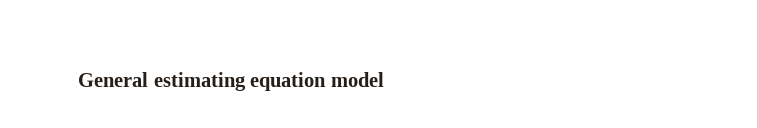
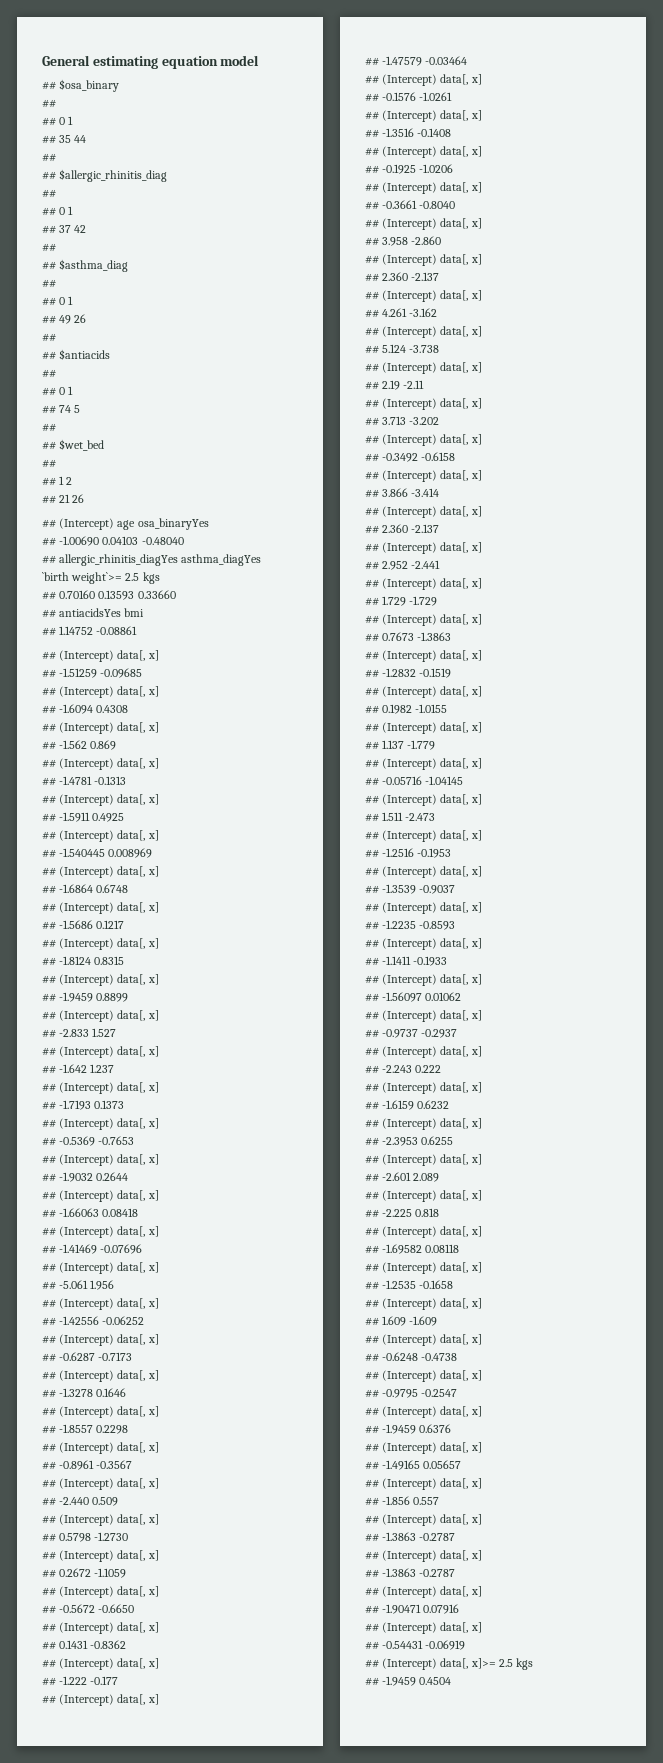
(384, 79) none -> [42,79,120,92] [42,99,56,108] [42,116,74,126] [42,135,87,144] [42,153,56,162] [42,169,168,182] [42,189,56,198] [42,206,74,216] [42,225,87,234] [42,243,56,252] [42,259,129,272] [42,279,56,288] [42,296,74,306] [42,314,87,324] [42,333,56,342] [42,349,111,360] [42,369,56,378] [42,386,74,396] [42,405,81,414] [42,423,56,432] [42,439,105,451] [42,459,56,468] [42,476,73,486] [42,494,85,504] [42,518,209,530] [42,536,184,546] [42,554,262,566] [42,572,160,584] [42,590,176,600] [42,608,145,618] [42,626,138,636] [42,650,159,662] [42,668,143,678] [42,686,159,698] [42,704,129,714] [42,722,159,734] [42,740,117,750] [42,758,159,770] [42,776,127,786] [42,794,159,806] [42,812,125,822] [42,830,159,842] [42,848,153,858] [42,866,159,878] [42,884,129,894] [42,902,159,914] [42,920,125,930] [42,938,159,950] [42,956,125,966] [42,974,159,986] [42,992,129,1002] [42,1010,159,1022] [42,1028,117,1038] [42,1046,159,1058] [42,1064,115,1074] [42,1082,159,1094] [42,1100,125,1110] [42,1118,159,1130] [42,1136,135,1146] [42,1154,159,1166] [42,1172,129,1182] [42,1190,159,1202] [42,1208,139,1218] [42,1226,159,1238] [42,1244,143,1254] [42,1262,159,1274] [42,1280,115,1290] [42,1298,159,1310] [42,1316,145,1326] [42,1334,159,1346] [42,1352,133,1362] [42,1370,159,1382] [42,1388,127,1398] [42,1406,159,1418] [42,1424,129,1434] [42,1442,159,1454] [42,1460,133,1470] [42,1478,159,1490] [42,1497,119,1506] [42,1514,159,1526] [42,1532,129,1542] [42,1550,159,1562] [42,1568,127,1578] [42,1586,159,1598] [42,1604,135,1614] [42,1622,159,1634] [42,1640,127,1650] [42,1658,159,1670] [42,1676,119,1686] [42,1694,159,1706] [365,56,468,66] [365,74,482,86] [365,92,453,102] [365,110,482,122] [365,128,452,138] [365,146,482,158] [365,164,454,174] [365,182,482,194] [365,200,456,210] [365,218,482,230] [365,236,442,246] [365,254,482,266] [365,272,440,282] [365,290,482,302] [365,308,438,318] [365,326,482,338] [365,344,440,354] [365,362,482,374] [365,380,425,390] [365,398,482,410] [365,416,440,426] [365,434,482,446] [365,452,456,462] [365,470,482,482] [365,488,440,498] [365,506,482,518] [365,524,440,534] [365,542,482,554] [365,560,441,570] [365,578,482,590] [365,596,438,606] [365,614,482,626] [365,632,452,642] [365,650,482,662] [365,668,452,678] [365,686,482,698] [365,704,448,714] [365,722,482,734] [365,740,436,750] [365,758,482,770] [365,776,464,786] [365,794,482,806] [365,812,436,822] [365,830,482,842] [365,848,452,858] [365,866,482,878] [365,884,456,894] [365,902,482,914] [365,920,456,930] [365,938,482,950] [365,956,448,966] [365,974,482,986] [365,992,462,1002] [365,1010,482,1022] [365,1029,458,1038] [365,1046,482,1058] [365,1065,442,1074] [365,1082,482,1094] [365,1100,450,1110] [365,1118,482,1130] [365,1136,454,1146] [365,1154,482,1166] [365,1172,440,1182] [365,1190,482,1202] [365,1208,440,1218] [365,1226,482,1238] [365,1244,460,1254] [365,1262,482,1274] [365,1280,454,1290] [365,1298,482,1310] [365,1316,438,1326] [365,1334,482,1346] [365,1352,458,1362] [365,1370,482,1382] [365,1389,458,1398] [365,1406,482,1418] [365,1424,452,1434] [365,1442,482,1454] [365,1460,462,1470] [365,1478,482,1490] [365,1496,440,1506] [365,1514,482,1526] [365,1532,456,1542] [365,1550,482,1562] [365,1568,456,1578] [365,1586,482,1598] [365,1604,460,1614] [365,1622,482,1634] [365,1640,466,1650] [365,1658,534,1670] [365,1676,452,1686] // ## $osa_binary // ## // ## 0 1 // ## 35 44 // ## // ## $allergic_rhinitis_diag // ## // ## 0 1 // ## 37 42 // ## // ## $asthma_diag // ## // ## 0 1 // ## 49 26 // ## // ## $antiacids // ## // ## 0 1 // ## 74 5 // ## // ## $wet_bed // ## // ## 1 2 // ## 21 26 // ## (Intercept) age osa_binaryYes // ## -1.00690 0.04103 -0.48040 // ## allergic_rhinitis_diagYes asthma_diagYes `birth weight`>= 2.5 kgs // ## 0.70160 0.13593 0.33660 // ## antiacidsYes bmi // ## 1.14752 -0.08861 // ## (Intercept) data[, x] // ## -1.51259 -0.09685 // ## (Intercept) data[, x] // ## -1.6094 0.4308 // ## (Intercept) data[, x] // ## -1.562 0.869 // ## (Intercept) data[, x] // ## -1.4781 -0.1313 // ## (Intercept) data[, x] // ## -1.5911 0.4925 // ## (Intercept) data[, x] // ## -1.540445 0.008969 // ## (Intercept) data[, x] // ## -1.6864 0.6748 // ## (Intercept) data[, x] // ## -1.5686 0.1217 // ## (Intercept) data[, x] // ## -1.8124 0.8315 // ## (Intercept) data[, x] // ## -1.9459 0.8899 // ## (Intercept) data[, x] // ## -2.833 1.527 // ## (Intercept) data[, x] // ## -1.642 1.237 // ## (Intercept) data[, x] // ## -1.7193 0.1373 // ## (Intercept) data[, x] // ## -0.5369 -0.7653 // ## (Intercept) data[, x] // ## -1.9032 0.2644 // ## (Intercept) data[, x] // ## -1.66063 0.08418 // ## (Intercept) data[, x] // ## -1.41469 -0.07696 // ## (Intercept) data[, x] // ## -5.061 1.956 // ## (Intercept) data[, x] // ## -1.42556 -0.06252 // ## (Intercept) data[, x] // ## -0.6287 -0.7173 // ## (Intercept) data[, x] // ## -1.3278 0.1646 // ## (Intercept) data[, x] // ## -1.8557 0.2298 // ## (Intercept) data[, x] // ## -0.8961 -0.3567 // ## (Intercept) data[, x] // ## -2.440 0.509 // ## (Intercept) data[, x] // ## 0.5798 -1.2730 // ## (Intercept) data[, x] // ## 0.2672 -1.1059 // ## (Intercept) data[, x] // ## -0.5672 -0.6650 // ## (Intercept) data[, x] // ## 0.1431 -0.8362 // ## (Intercept) data[, x] // ## -1.222 -0.177 // ## (Intercept) data[, x] // ## -1.47579 -0.03464 // ## (Intercept) data[, x] // ## -0.1576 -1.0261 // ## (Intercept) data[, x] // ## -1.3516 -0.1408 // ## (Intercept) data[, x] // ## -0.1925 -1.0206 // ## (Intercept) data[, x] // ## -0.3661 -0.8040 // ## (Intercept) data[, x] // ## 3.958 -2.860 // ## (Intercept) data[, x] // ## 2.360 -2.137 // ## (Intercept) data[, x] // ## 4.261 -3.162 // ## (Intercept) data[, x] // ## 5.124 -3.738 // ## (Intercept) data[, x] // ## 2.19 -2.11 // ## (Intercept) data[, x] // ## 3.713 -3.202 // ## (Intercept) data[, x] // ## -0.3492 -0.6158 // ## (Intercept) data[, x] // ## 3.866 -3.414 // ## (Intercept) data[, x] // ## 2.360 -2.137 // ## (Intercept) data[, x] // ## 2.952 -2.441 // ## (Intercept) data[, x] // ## 1.729 -1.729 // ## (Intercept) data[, x] // ## 0.7673 -1.3863 // ## (Intercept) data[, x] // ## -1.2832 -0.1519 // ## (Intercept) data[, x] // ## 0.1982 -1.0155 // ## (Intercept) data[, x] // ## 1.137 -1.779 // ## (Intercept) data[, x] // ## -0.05716 -1.04145 // ## (Intercept) data[, x] // ## 1.511 -2.473 // ## (Intercept) data[, x] // ## -1.2516 -0.1953 // ## (Intercept) data[, x] // ## -1.3539 -0.9037 // ## (Intercept) data[, x] // ## -1.2235 -0.8593 // ## (Intercept) data[, x] // ## -1.1411 -0.1933 // ## (Intercept) data[, x] // ## -1.56097 0.01062 // ## (Intercept) data[, x] // ## -0.9737 -0.2937 // ## (Intercept) data[, x] // ## -2.243 0.222 // ## (Intercept) data[, x] // ## -1.6159 0.6232 // ## (Intercept) data[, x] // ## -2.3953 0.6255 // ## (Intercept) data[, x] // ## -2.601 2.089 // ## (Intercept) data[, x] // ## -2.225 0.818 // ## (Intercept) data[, x] // ## -1.69582 0.08118 // ## (Intercept) data[, x] // ## -1.2535 -0.1658 // ## (Intercept) data[, x] // ## 1.609 -1.609 // ## (Intercept) data[, x] // ## -0.6248 -0.4738 // ## (Intercept) data[, x] // ## -0.9795 -0.2547 // ## (Intercept) data[, x] // ## -1.9459 0.6376 // ## (Intercept) data[, x] // ## -1.49165 0.05657 // ## (Intercept) data[, x] // ## -1.856 0.557 // ## (Intercept) data[, x] // ## -1.3863 -0.2787 // ## (Intercept) data[, x] // ## -1.3863 -0.2787 // ## (Intercept) data[, x] // ## -1.90471 0.07916 // ## (Intercept) data[, x] // ## -0.54431 -0.06919 // ## (Intercept) data[, x]>= 2.5 kgs // ## -1.9459 0.4504

